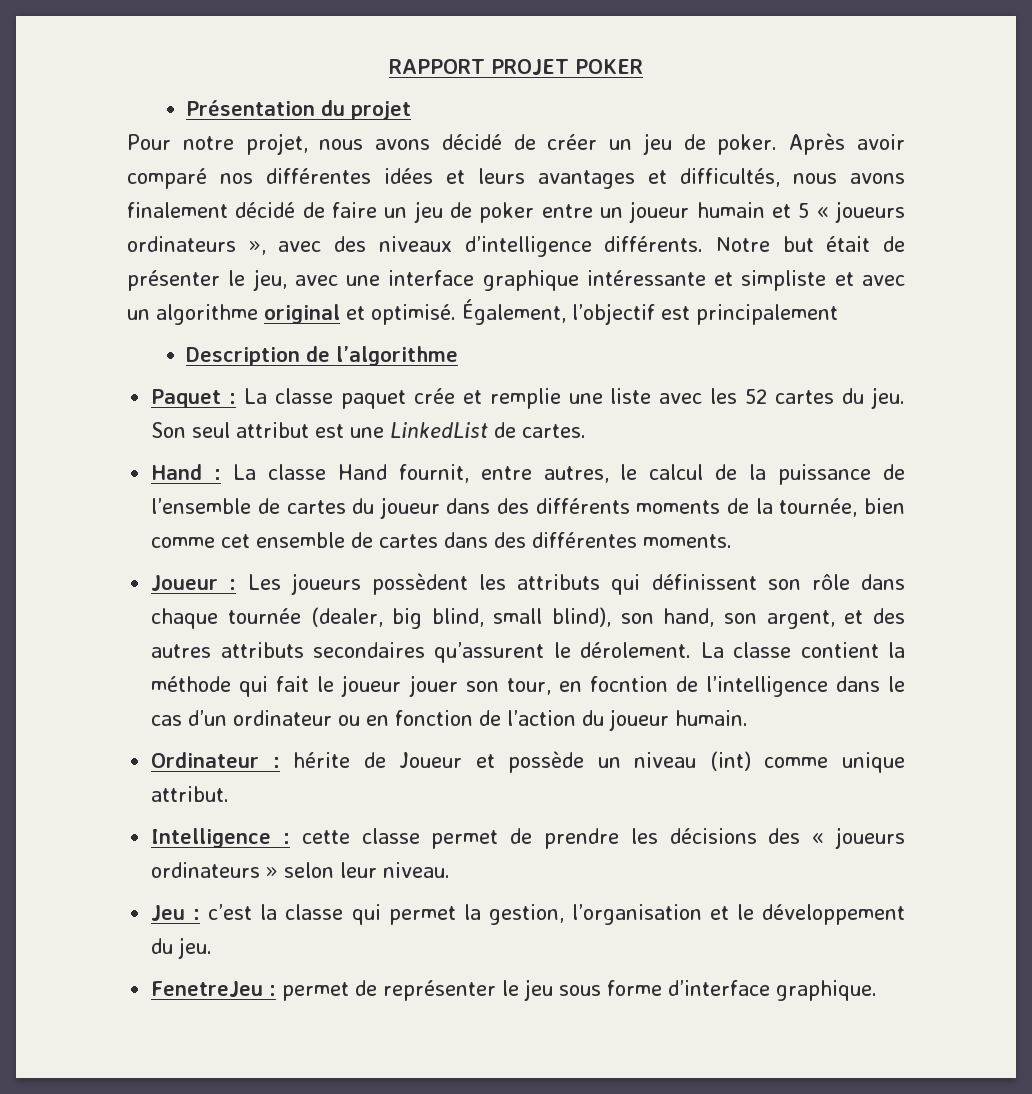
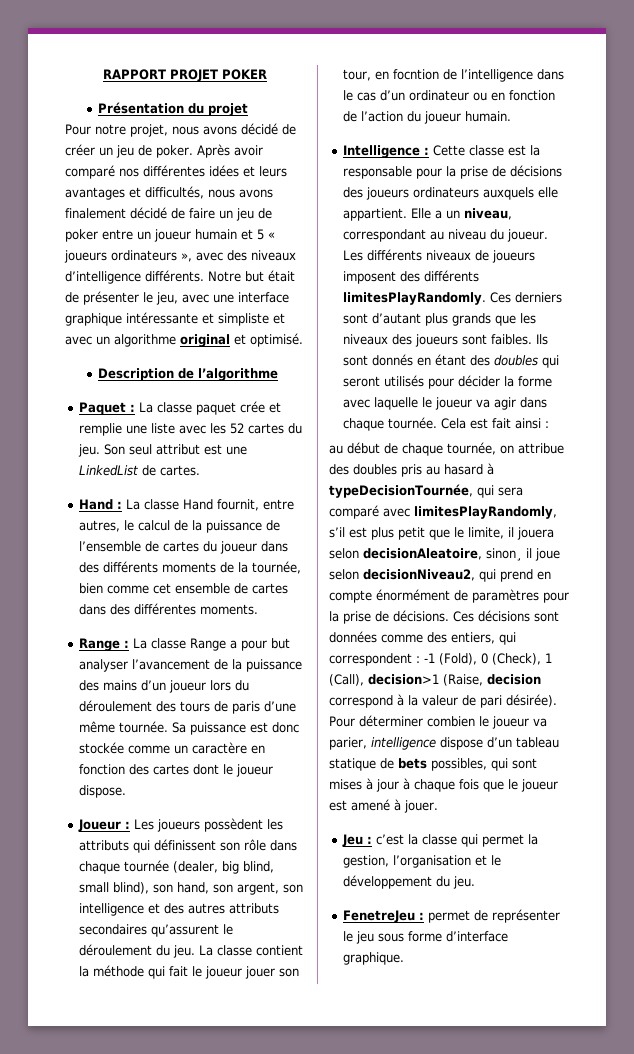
[462,299,838,325] Également, l’objectif est principalement -> (303, 340) none
(733, 541) none -> [78,638,290,651] [78,659,302,672] [78,680,249,693] [78,700,296,714] [78,721,299,735] [78,742,265,754] [78,764,273,777] [78,785,126,798] // Range : La classe Range a pour but analyser l’avancement de la puissance des mains d’un joueur lors du déroulement des tours de paris d’une même tournée. Sa puissance est donc stockée comme un caractère en fonction des cartes dont le joueur dispose.
(835, 619) none -> [282,884,303,893] [78,903,144,916] son intelligence
[580,642,692,658] dérolement. -> [78,944,195,958] déroulement du jeu.
[151,751,905,773] [151,786,230,802] [151,828,658,849] Ordinateur : hérite de Joueur et possède un niveau (int) comme unique attribut. // Intelligence : cette classe permet de prendre les -> [342,145,540,158] [342,166,506,179] Intelligence : Cette classe est la responsable pour la prise de
[812,827,905,849] [151,862,451,878] « joueurs ordinateurs » selon leur niveau. -> [365,187,558,200] [342,208,512,221] [342,229,548,242] [342,249,535,263] [342,270,479,284] [342,292,562,305] [342,313,536,326] [342,334,548,347] [342,354,559,368] [342,375,552,389] [342,397,547,410] [342,417,549,431] [329,442,564,456] [329,463,494,477] [329,484,523,498] [329,505,557,519] [329,527,554,540] [329,548,560,561] [329,569,551,582] [329,589,569,603] [329,610,559,624] [329,631,516,645] [329,653,552,666] [329,674,541,686] [329,694,557,708] [329,715,547,729] [329,737,559,750] [329,758,537,771] [329,778,558,792] [329,799,438,813] joueurs ordinateurs auxquels elle appartient. Elle a un niveau, correspondant au niveau du joueur. Les différents niveaux de joueurs imposent des différents limitesPlayRandomly. Ces derniers sont d’autant plus grands que les niveaux des joueurs sont faibles. Ils sont donnés en étant des doubles qui seront utilisés pour décider la forme avec laquelle le joueur va agir dans chaque tournée. Cela est fait ainsi : // au début de chaque tournée, on attribue des doubles pris au hasard à typeDecisionTournée, qui sera comparé avec limitesPlayRandomly, s’il est plus petit que le limite, il jouera selon decisionAleatoire, sinon¸ il joue selon decisionNiveau2, qui prend en compte énormément de paramètres pour la prise de décisions. Ces décisions sont données comme des entiers, qui correspondent : -1 (Fold), 0 (Check), 1 (Call), decision>1 (Raise, decision correspond à la valeur de pari désirée). Pour déterminer combien le joueur va parier, intelligence dispose d’un tableau statique de bets possibles, qui sont mises à jour à chaque fois que le joueur est amené à jouer.

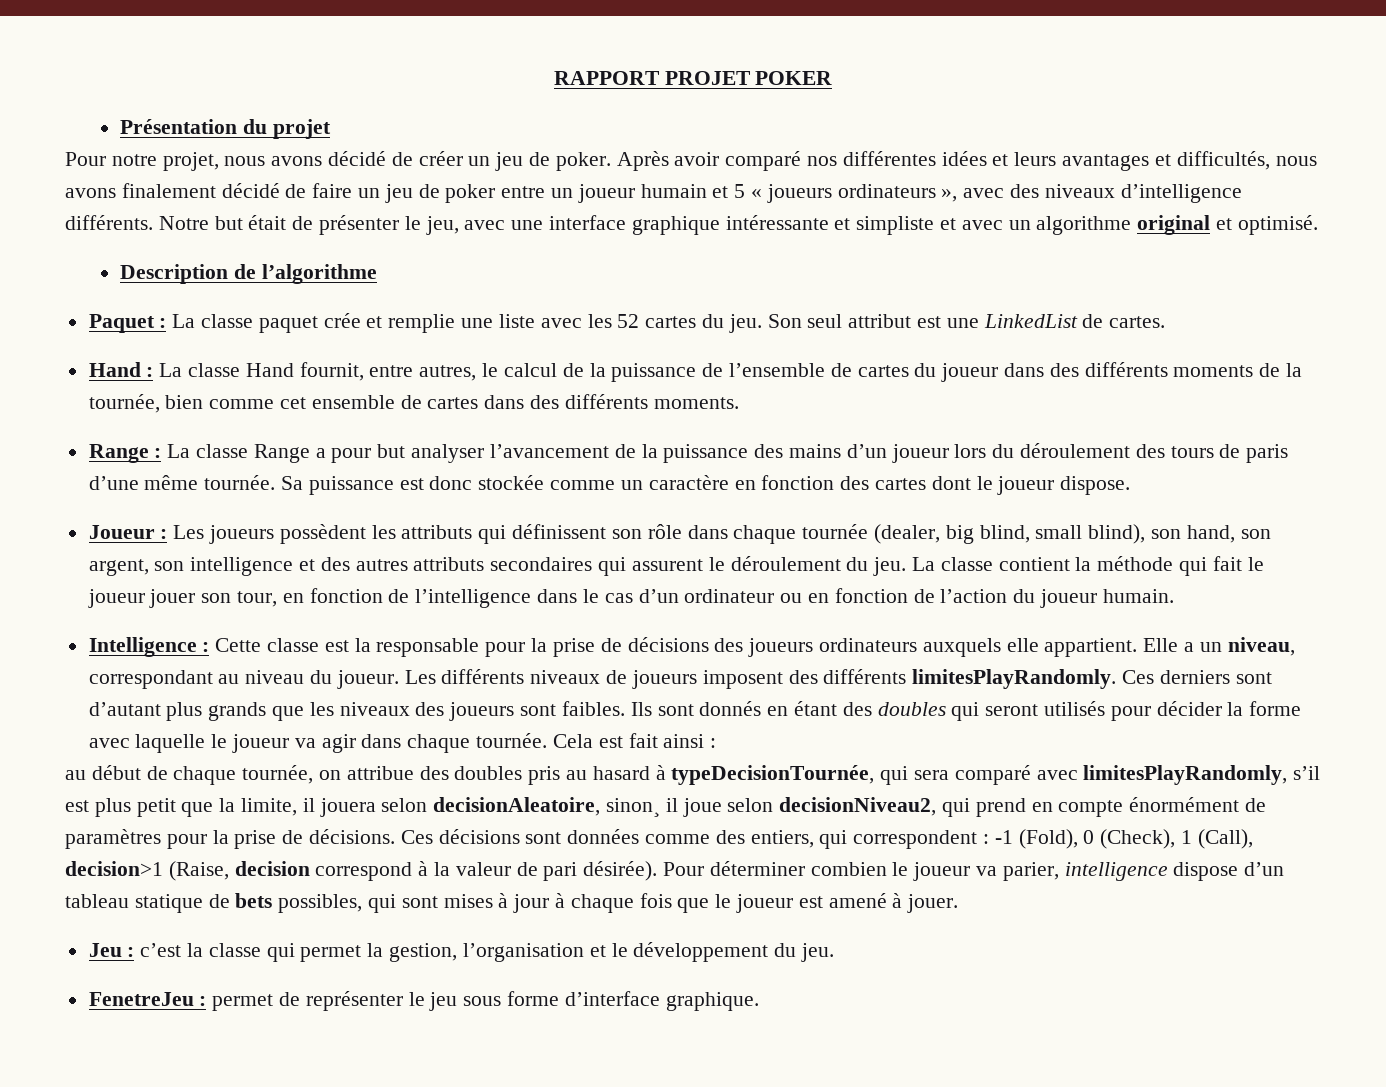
[133,603,196,615] différentes -> [564,394,648,409] différents
[150,924,219,937] qu’assurent -> [598,557,703,576] qui assurent
[392,69,439,80] focntion -> [309,588,383,603] fonction
[454,527,464,538] le -> [219,798,236,812] la

